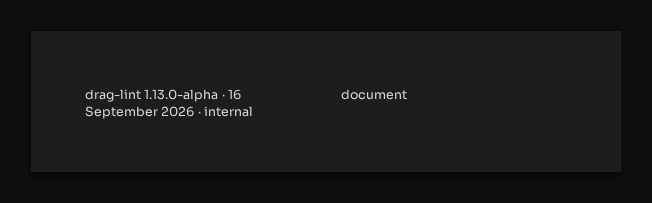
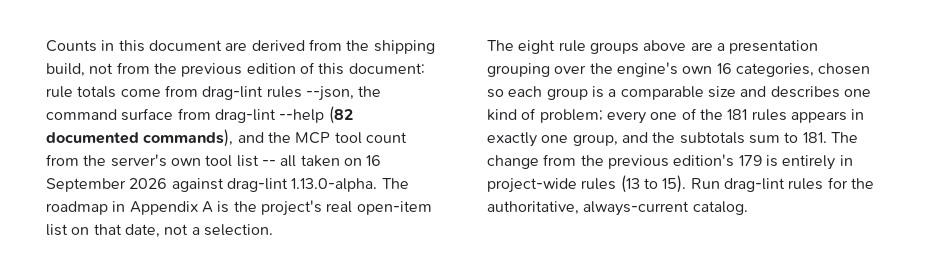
[85,89,242,102] [85,106,254,119] [341,89,407,100] drag-lint 1.13.0-alpha · 16 September 2026 · internal document -> [46,39,435,54] [46,62,425,77] [46,85,382,101] [46,106,353,124] [46,129,407,147] [46,154,382,167] [46,178,409,192] [46,200,432,216] [46,224,273,238] [487,40,819,54] [487,62,871,77] [487,86,871,100] [487,108,865,124] [487,132,858,147] [487,154,853,170] [487,175,874,193] [487,201,748,216] Counts in this document are derived from the shipping build, not from the previous edition of this document: rule totals come from drag-lint rules --json, the command surface from drag-lint --help (82 documented commands), and the MCP tool count from the server's own tool list -- all taken on 16 September 2026 against drag-lint 1.13.0-alpha. The roadmap in Appendix A is the project's real open-item list on that date, not a selection. // The eight rule groups above are a presentation grouping over the engine's own 16 categories, chosen so each group is a comparable size and describes one kind of problem; every one of the 181 rules appears in exactly one group, and the subtotals sum to 181. The change from the previous edition's 179 is entirely in project-wide rules (13 to 15). Run drag-lint rules for the authoritative, always-current catalog.

